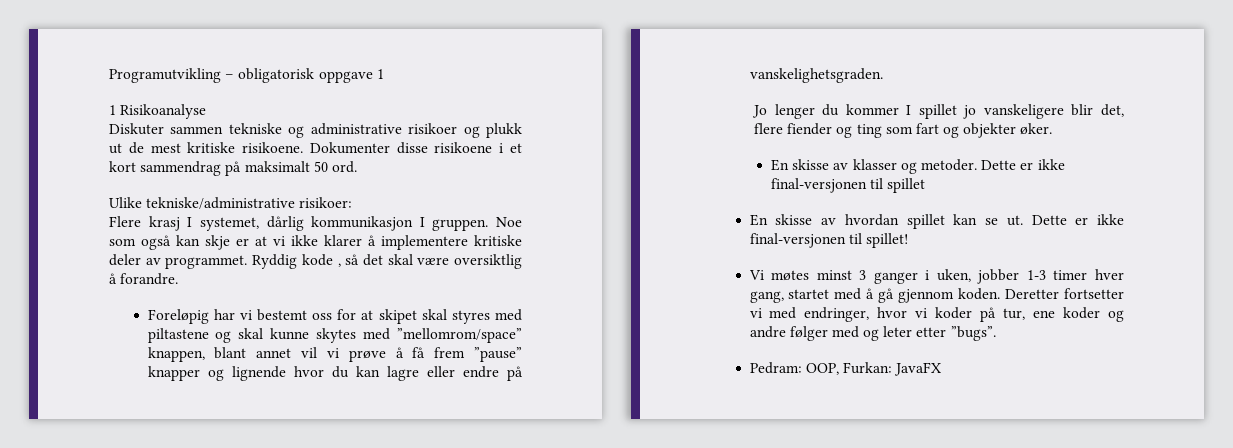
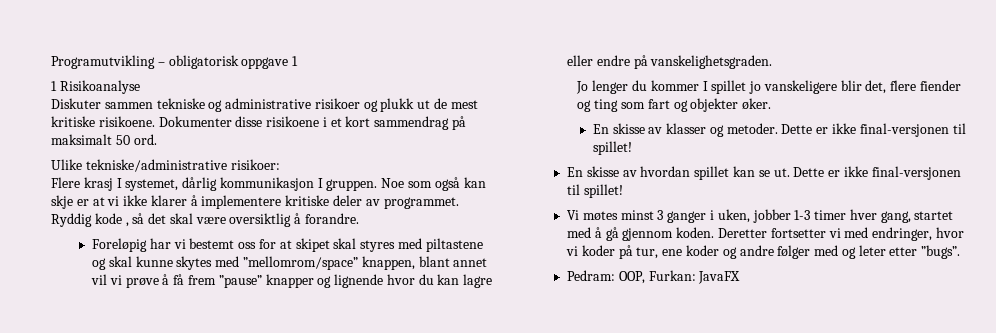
[887,178,926,193] spillet -> [592,141,632,155] spillet!

